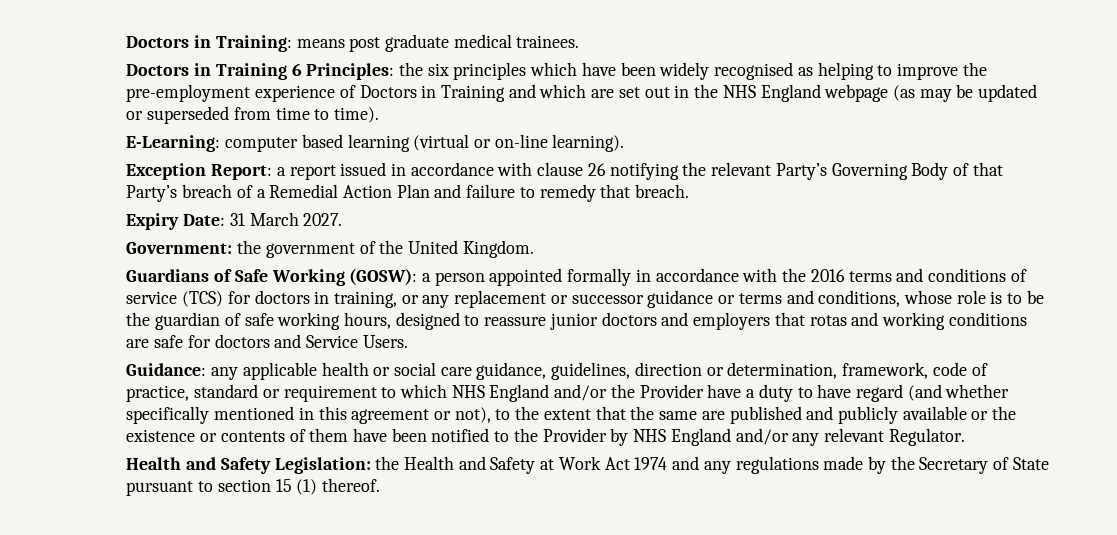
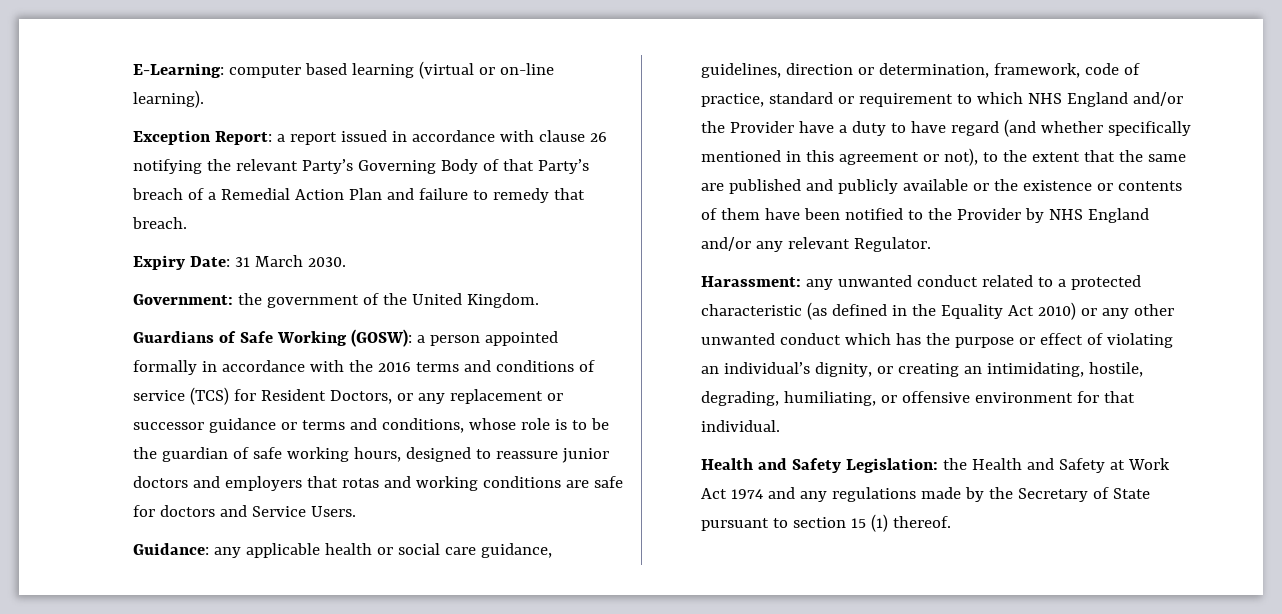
[126,34,580,52] [126,62,987,80] [126,84,1038,102] [126,106,380,124] Doctors in Training: means post graduate medical trainees. // Doctors in Training 6 Principles: the six principles which have been widely recognised as helping to improve the pre-employment experience of Doctors in Training and which are set out in the NHS England webpage (as may be updated or superseded from time to time). // -> (132, 70) none
[303,213,343,226] 2027. -> [307,257,346,267] 2030.
[254,290,398,308] doctors in training, -> [260,389,392,404] Resident Doctors,
(965, 437) none -> [700,275,1141,290] [700,302,1174,320] [700,333,1173,348] [700,362,1143,377] [700,391,1135,406] [700,420,780,432] // Harassment: any unwanted conduct related to a protected characteristic (as defined in the Equality Act 2010) or any other unwanted conduct which has the purpose or effect of violating an individual’s dignity, or creating an intimidating, hostile, degrading, humiliating, or offensive environment for that individual.

